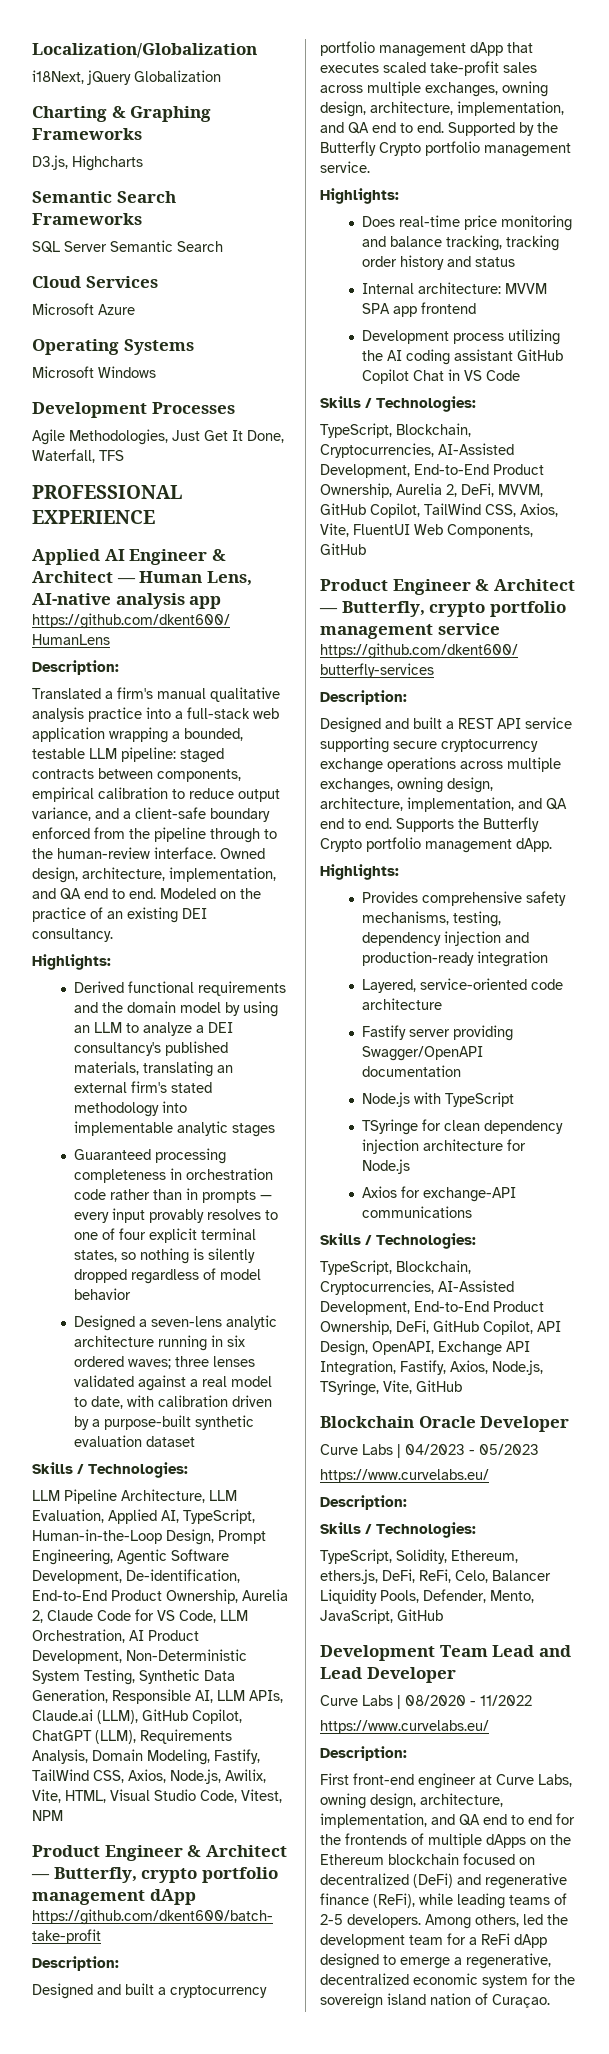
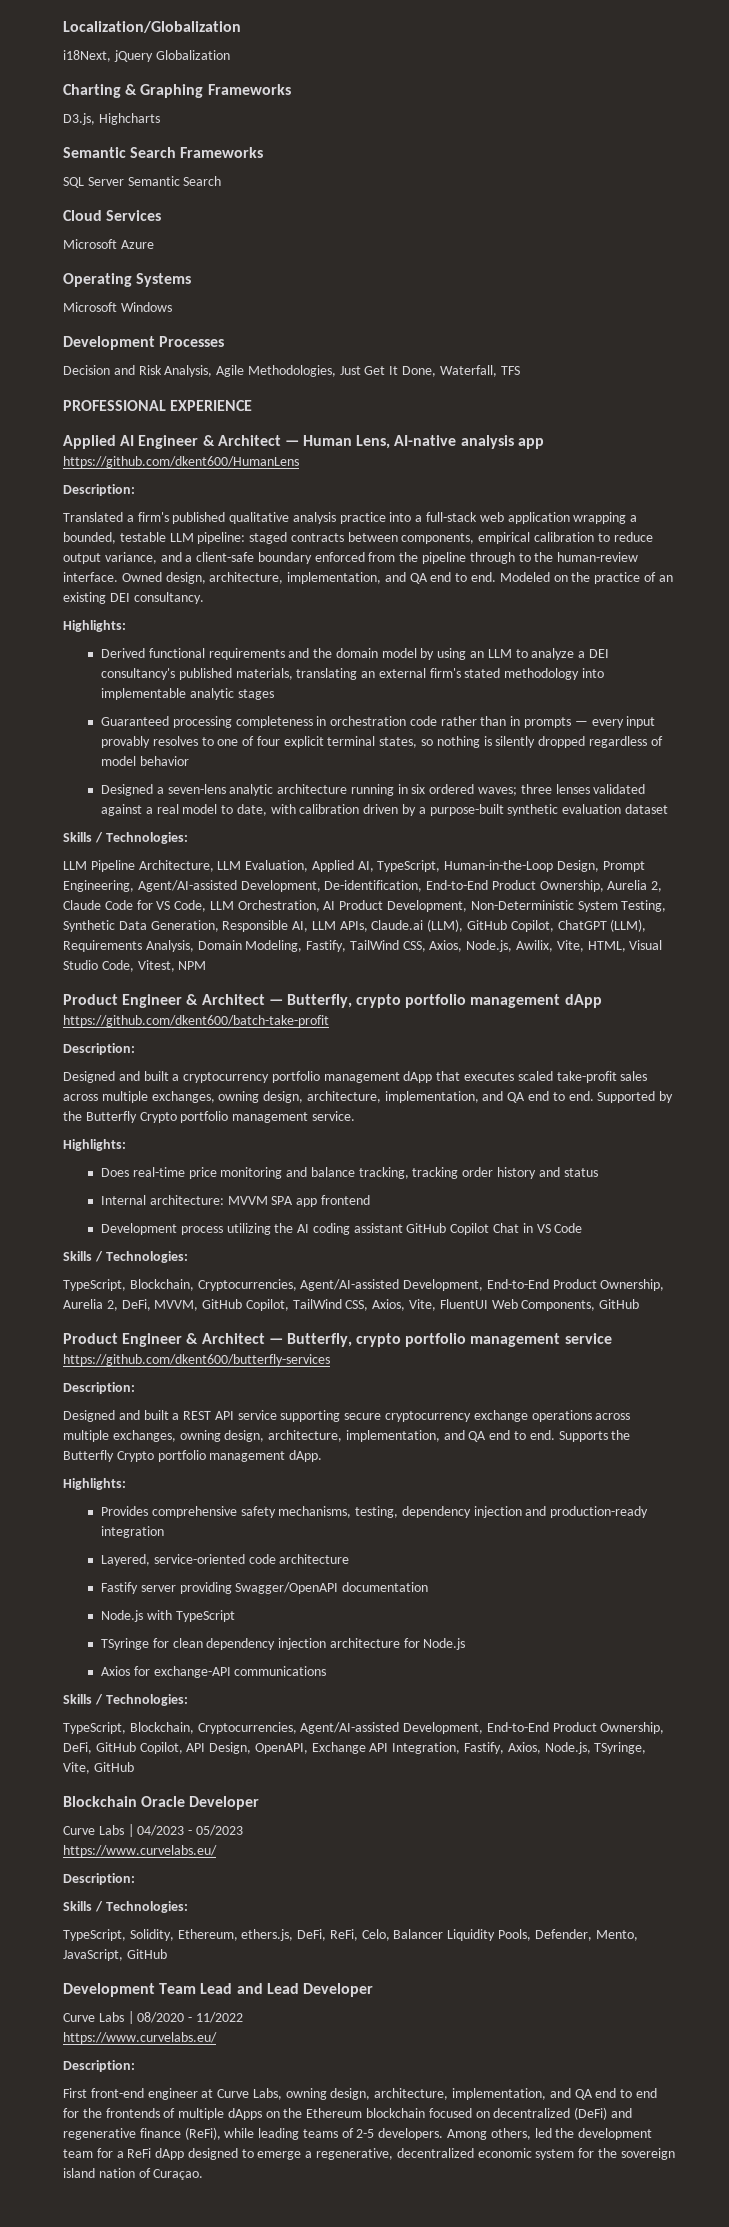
(235, 408) none -> [63,365,213,377] Decision and Risk Analysis,
[157,688,206,699] manual -> [172,512,226,524] published
[117,1549,229,1565] Agentic Software -> [137,880,237,892] Agent/AI-assisted
[438,443,514,455] AI-Assisted -> [300,1279,400,1291] Agent/AI-assisted
[438,1280,514,1292] AI-Assisted -> [300,1722,400,1734] Agent/AI-assisted

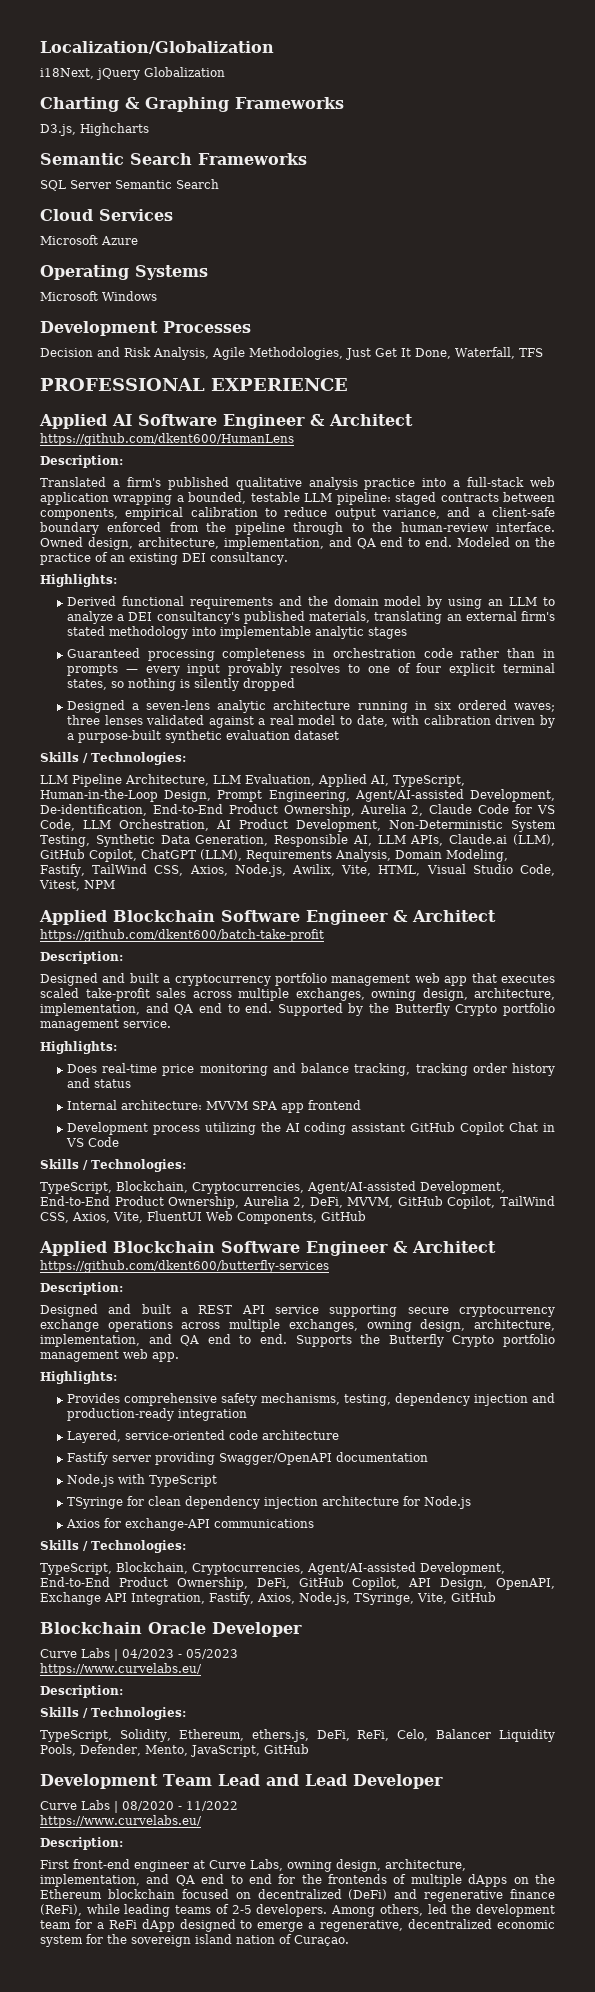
[138,435,544,449] Engineer & Architect — Human Lens, AI-native analysis app -> [138,414,413,429] Software Engineer & Architect
[588,736,663,748] [100,756,189,766] regardless of model behavior -> (295, 684) none
[63,994,602,1008] Product Engineer & Architect — Butterfly, crypto portfolio management dApp -> [39,910,496,925] Applied Blockchain Software Engineer & Architect
[403,1071,433,1083] dApp -> [414,973,468,986] web app
[63,1333,612,1347] Product Engineer & Architect — Butterfly, crypto portfolio management service -> [39,1241,496,1256] Applied Blockchain Software Engineer & Architect
[289,1450,323,1462] dApp. -> [123,1349,179,1362] web app.

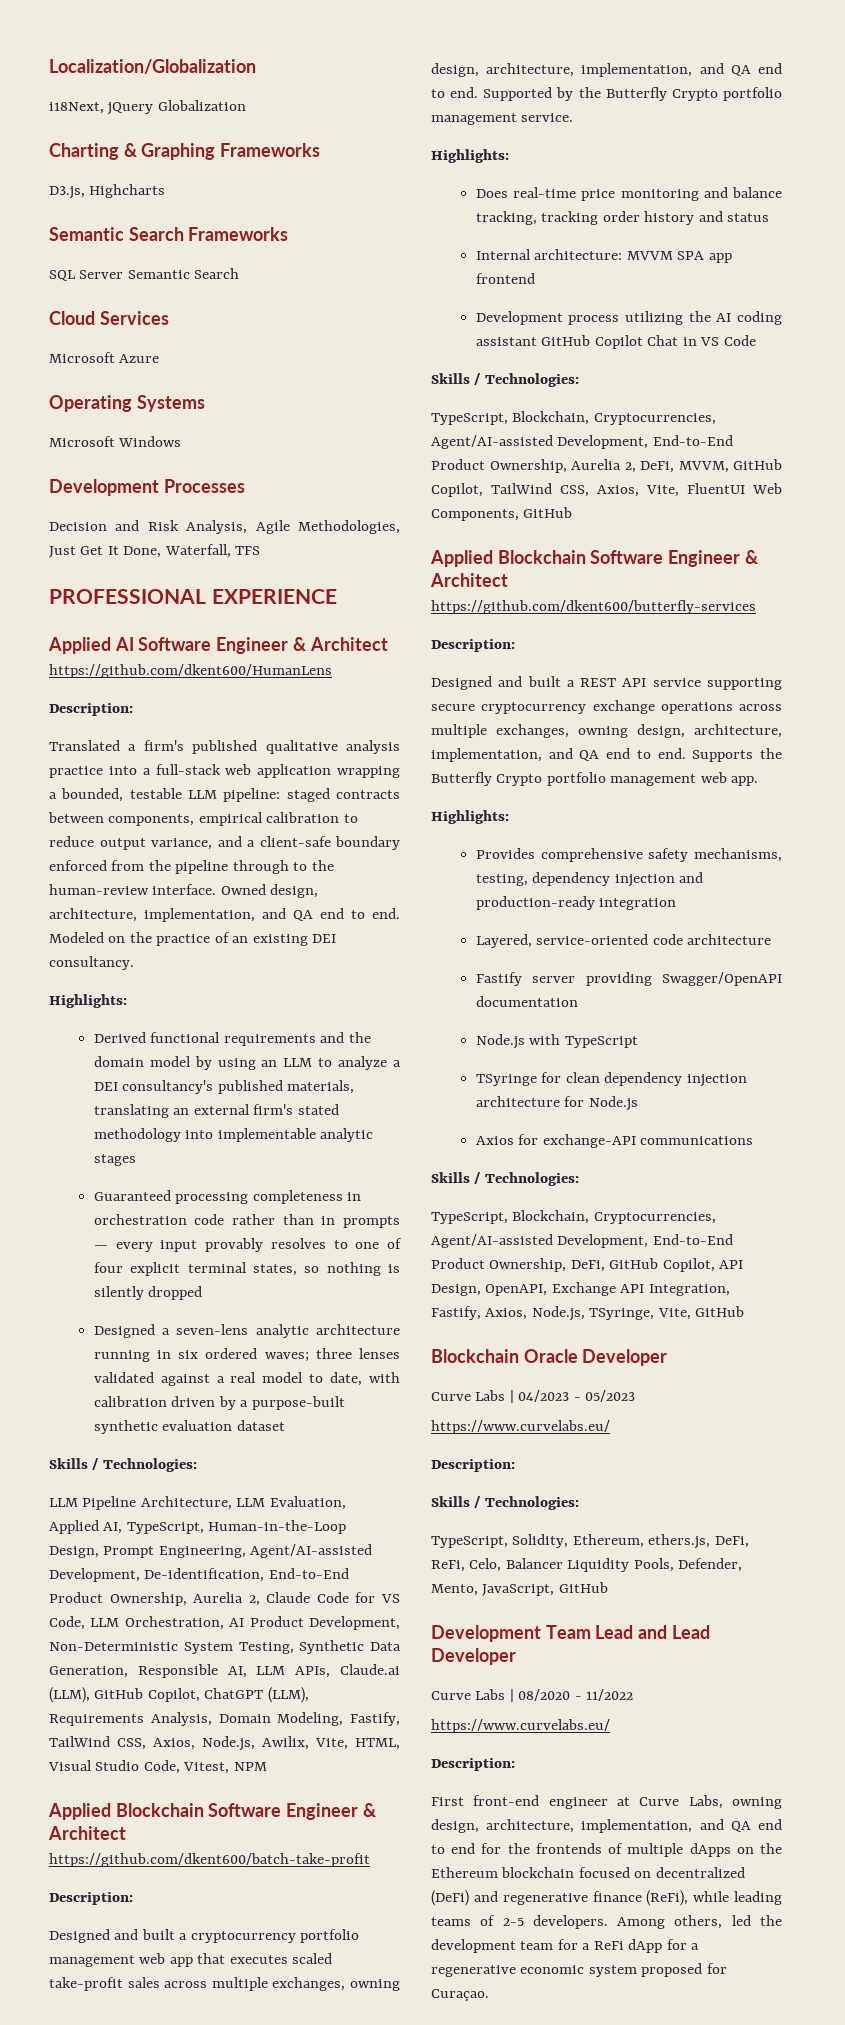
[179,1919,556,1932] [40,1934,292,1947] designed to emerge a regenerative, decentralized economic system for the sovereign island nation of -> [666,1939,700,1950] [431,1963,727,1977] for a regenerative economic system proposed for

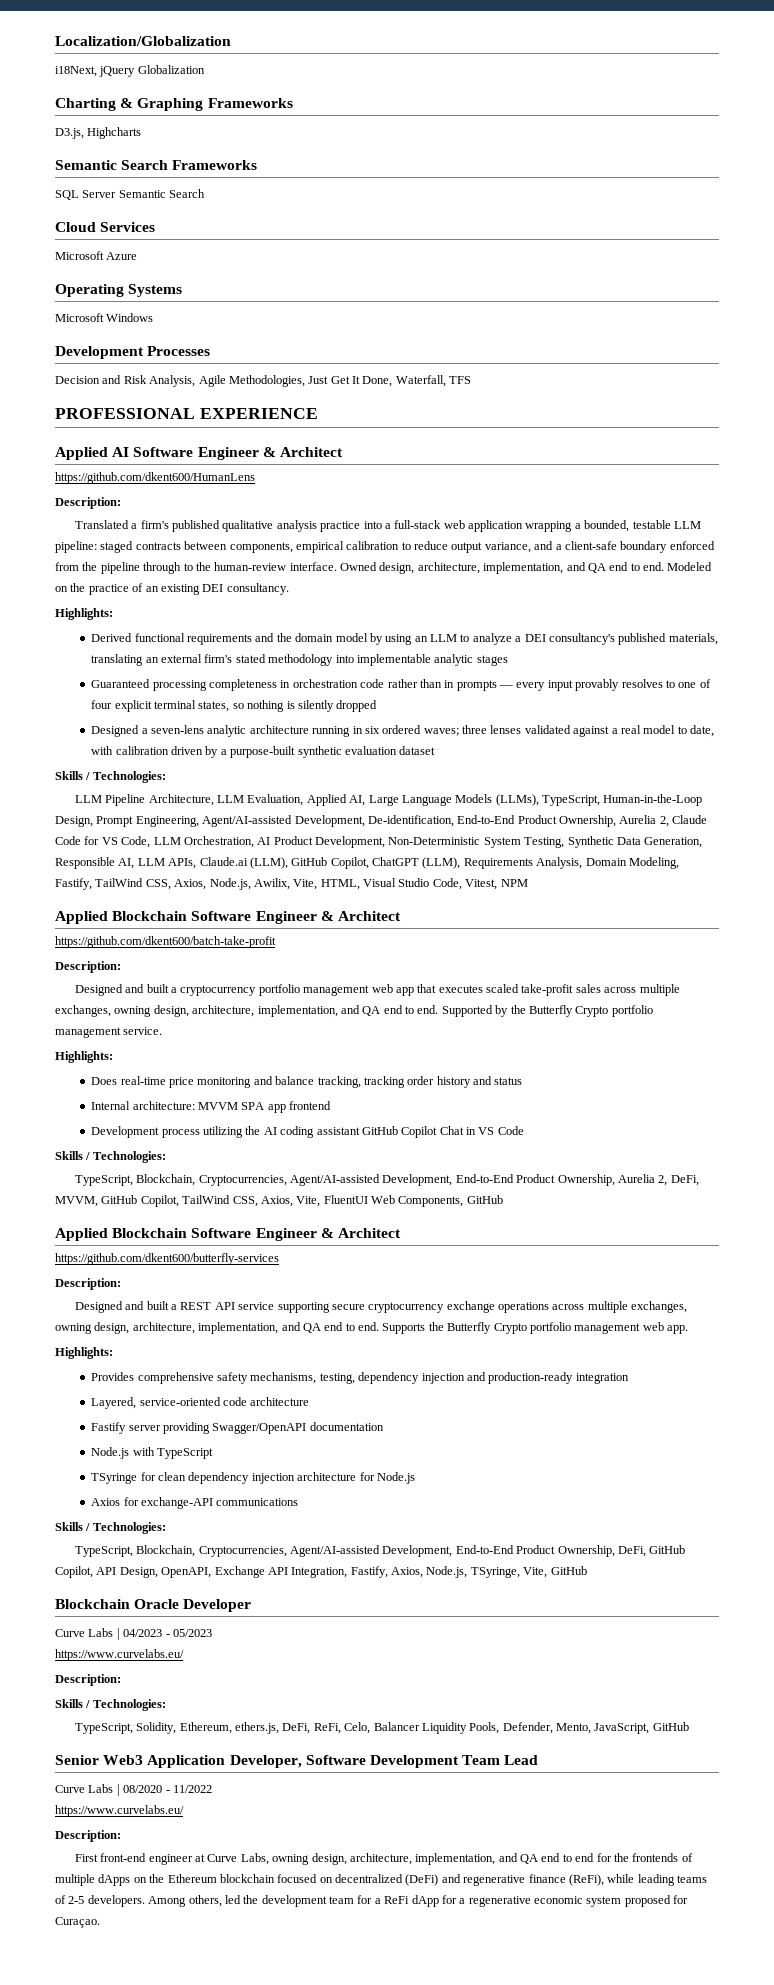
(123, 1528) none -> [368,794,539,806] Large Language Models (LLMs),
(608, 1587) none -> [55,1755,366,1768] Senior Web3 Application Developer, Software
[638,1625,710,1639] [431,1648,516,1665] and Lead Developer -> (539, 1760) none

